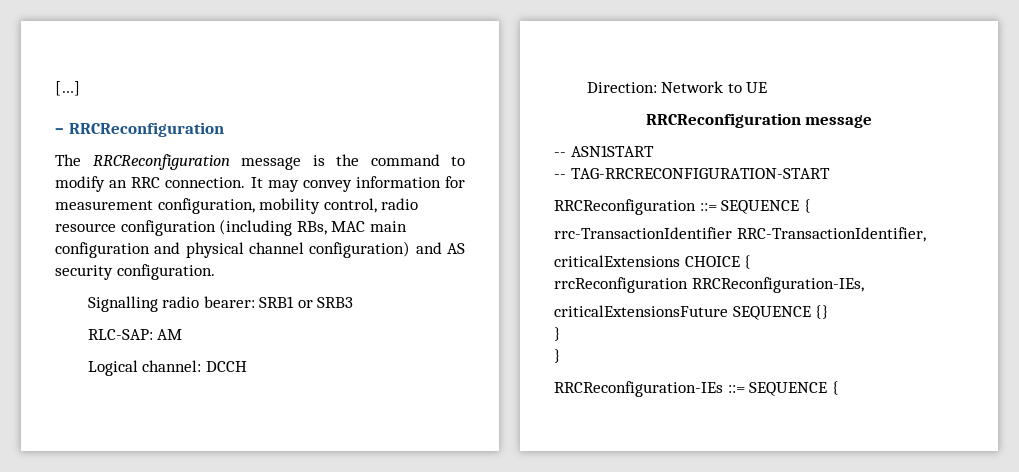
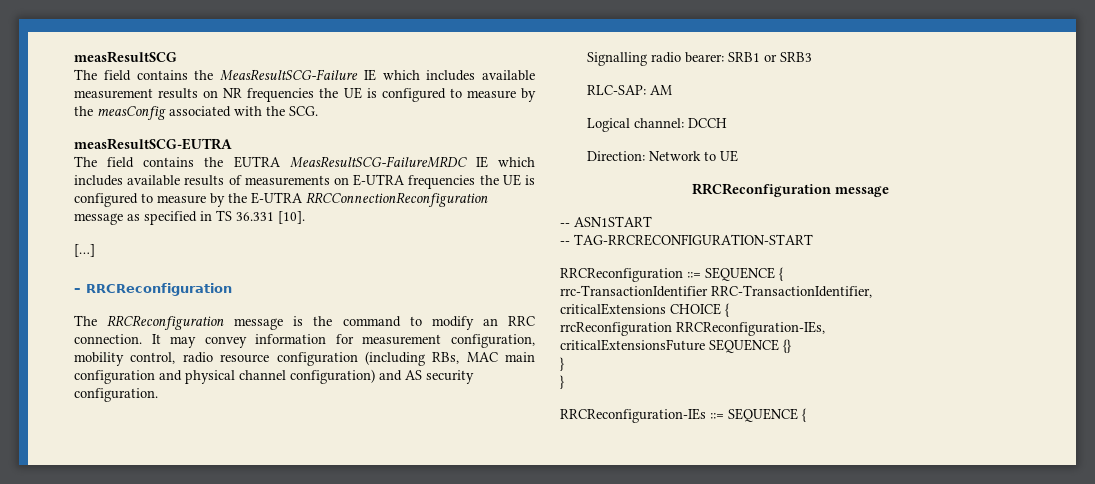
(55, 88) none -> [74,51,177,63] [74,69,535,81] [74,87,536,102] [74,106,318,120] [74,138,232,150] [74,156,535,168] [74,174,535,189] [74,192,488,207] [74,210,305,225] measResultSCG // The field contains the MeasResultSCG-Failure IE which includes available measurement results on NR frequencies the UE is configured to measure by the measConfig associated with the SCG. // measResultSCG-EUTRA // The field contains the EUTRA MeasResultSCG-FailureMRDC IE which includes available results of measurements on E-UTRA frequencies the UE is configured to measure by the E-UTRA RRCConnectionReconfiguration message as specified in TS 36.331 [10]. //

